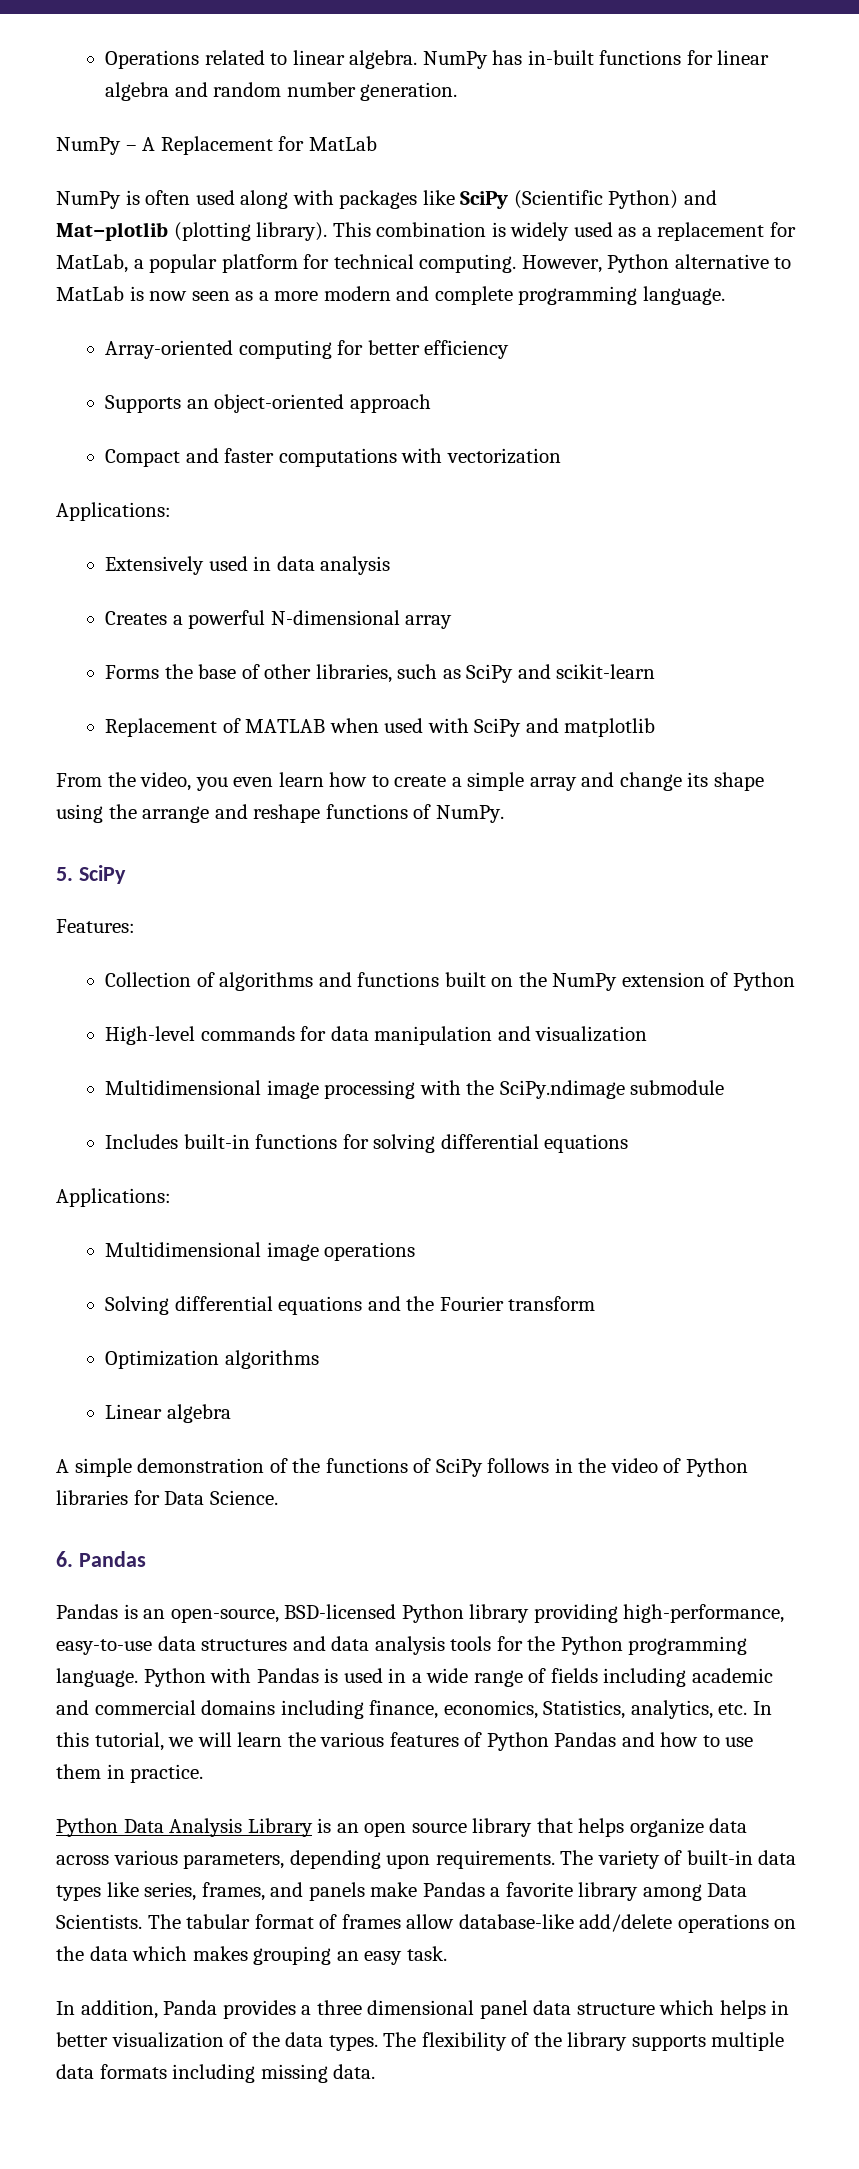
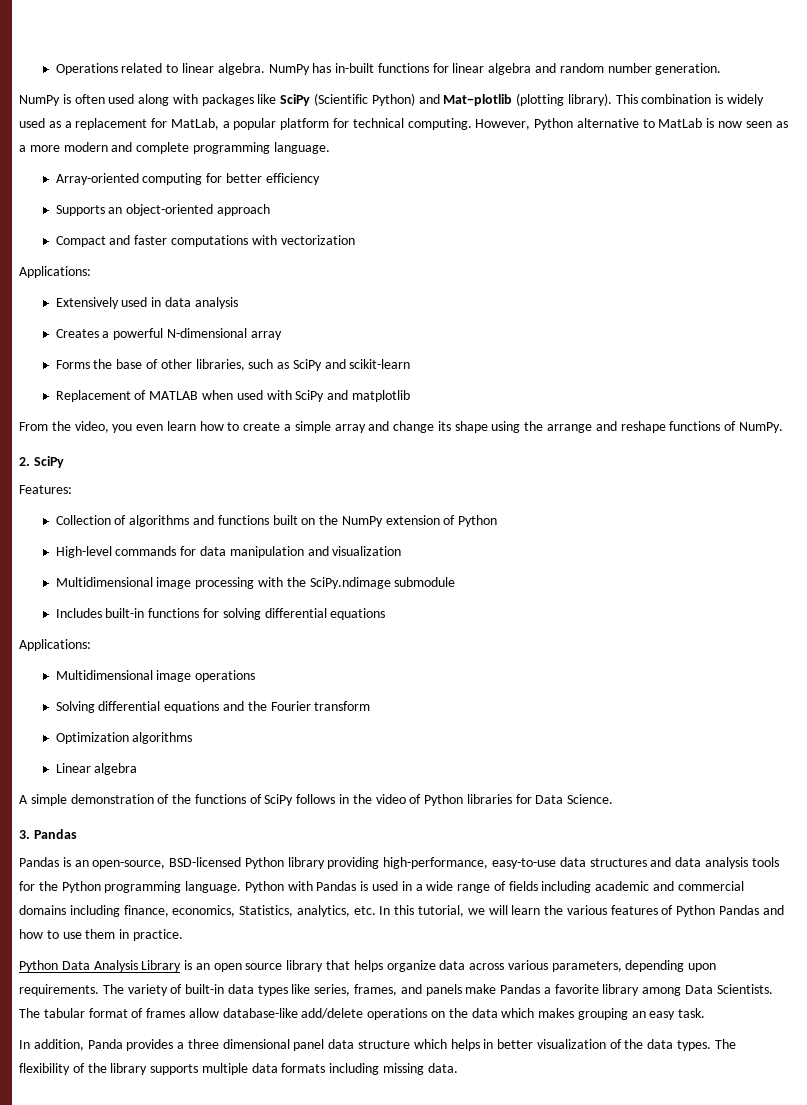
[56,136,377,155] // NumPy – A Replacement for MatLab -> (722, 69) none
[56,867,73,881] 5. -> [19,457,30,466] 2.
[56,1551,73,1567] 6. -> [19,830,30,839] 3.

